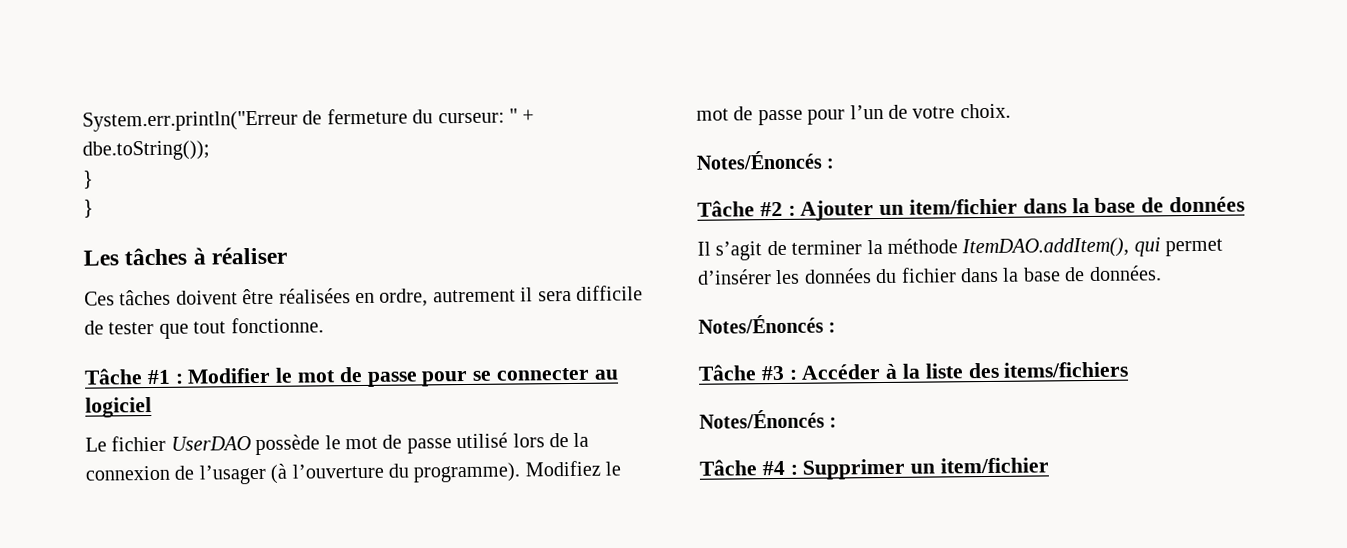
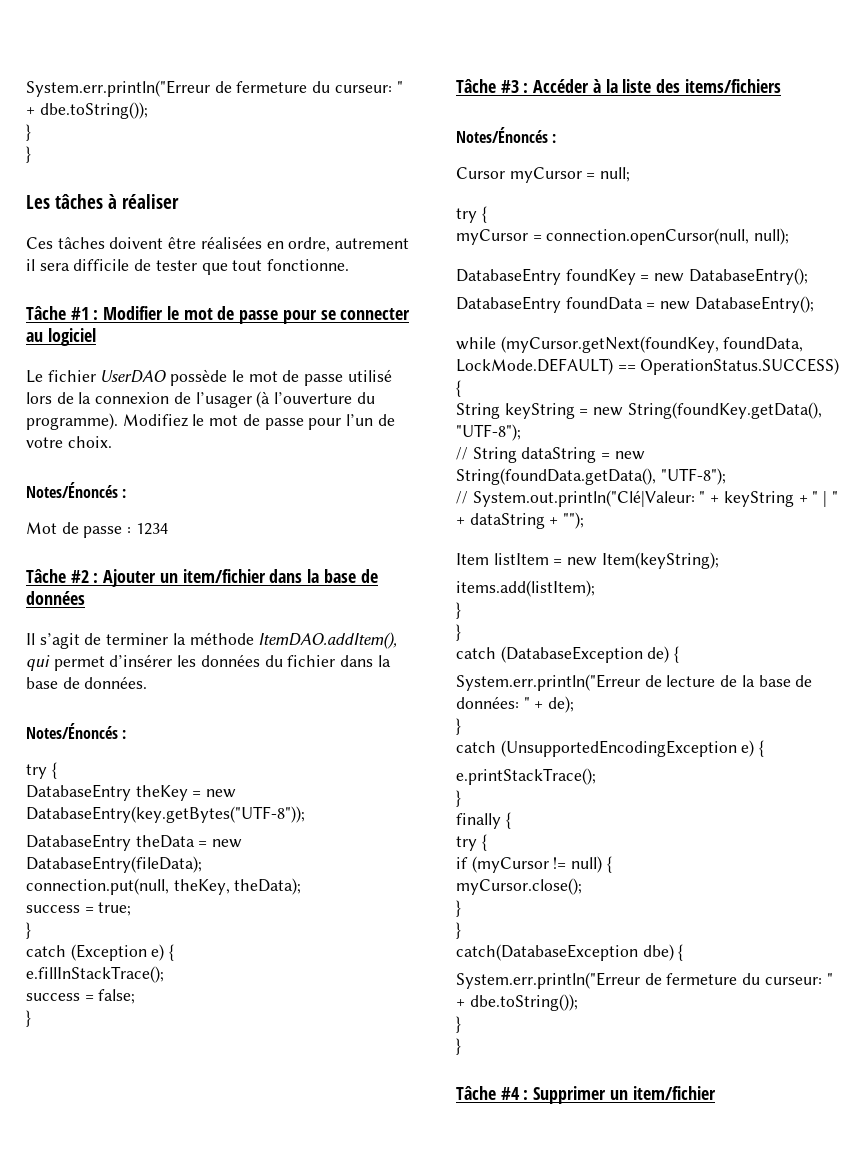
(835, 163) none -> [26,522,168,538] // Mot de passe : 1234
(837, 327) none -> [26,762,57,779] [26,784,237,801] [26,806,305,823] [26,834,243,851] [26,856,202,873] [26,878,302,895] [26,902,132,916] [26,922,31,939] [26,944,175,961] [26,966,164,983] [26,989,136,1004] [26,1010,31,1027] // try { // DatabaseEntry theKey = new DatabaseEntry(key.getBytes("UTF-8")); // DatabaseEntry theData = new DatabaseEntry(fileData); // connection.put(null, theKey, theData); // success = true; // } // catch (Exception e) { // e.fillInStackTrace(); // success = false; // }
(838, 422) none -> [456,167,631,183] [456,206,487,223] [456,228,790,245] [456,268,808,285] [456,296,814,313] [456,336,804,353] [456,358,840,375] [456,380,461,397] [456,402,822,419] [456,424,521,441] [456,447,645,463] [456,468,726,485] [456,490,838,507] [456,512,585,529] [456,552,719,569] [456,580,595,597] [456,602,461,619] [456,624,461,641] [456,646,680,663] [456,674,813,691] [456,696,575,713] [456,718,461,735] [456,740,765,757] [456,768,596,785] [456,790,461,807] [456,812,511,829] [456,834,487,851] [456,856,612,873] [456,878,582,895] [456,900,461,917] [456,922,461,939] [456,944,684,961] [456,972,833,989] [456,994,578,1011] [456,1016,461,1033] [456,1038,461,1055] // Cursor myCursor = null; // try { // myCursor = connection.openCursor(null, null); // DatabaseEntry foundKey = new DatabaseEntry(); // DatabaseEntry foundData = new DatabaseEntry(); // while (myCursor.getNext(foundKey, foundData, LockMode.DEFAULT) == OperationStatus.SUCCESS) { // String keyString = new String(foundKey.getData(), "UTF-8"); // // String dataString = new String(foundData.getData(), "UTF-8"); // // System.out.println("Clé|Valeur: " + keyString + " | " + dataString + ""); // Item listItem = new Item(keyString); // items.add(listItem); // } // } // catch (DatabaseException de) { // System.err.println("Erreur de lecture de la base de données: " + de); // } // catch (UnsupportedEncodingException e) { // e.printStackTrace(); // } // finally { // try { // if (myCursor != null) { // myCursor.close(); // } // } // catch(DatabaseException dbe) { // System.err.println("Erreur de fermeture du curseur: " + dbe.toString()); // } // }

